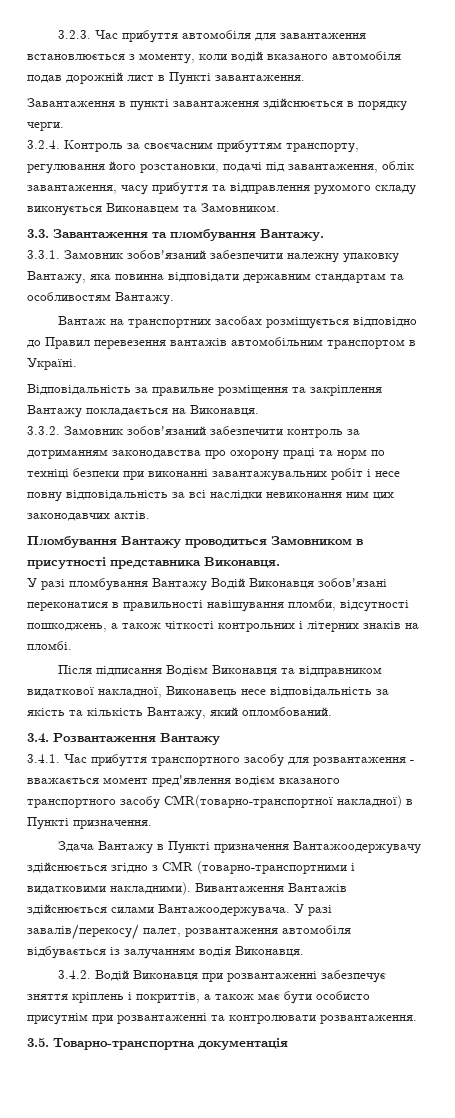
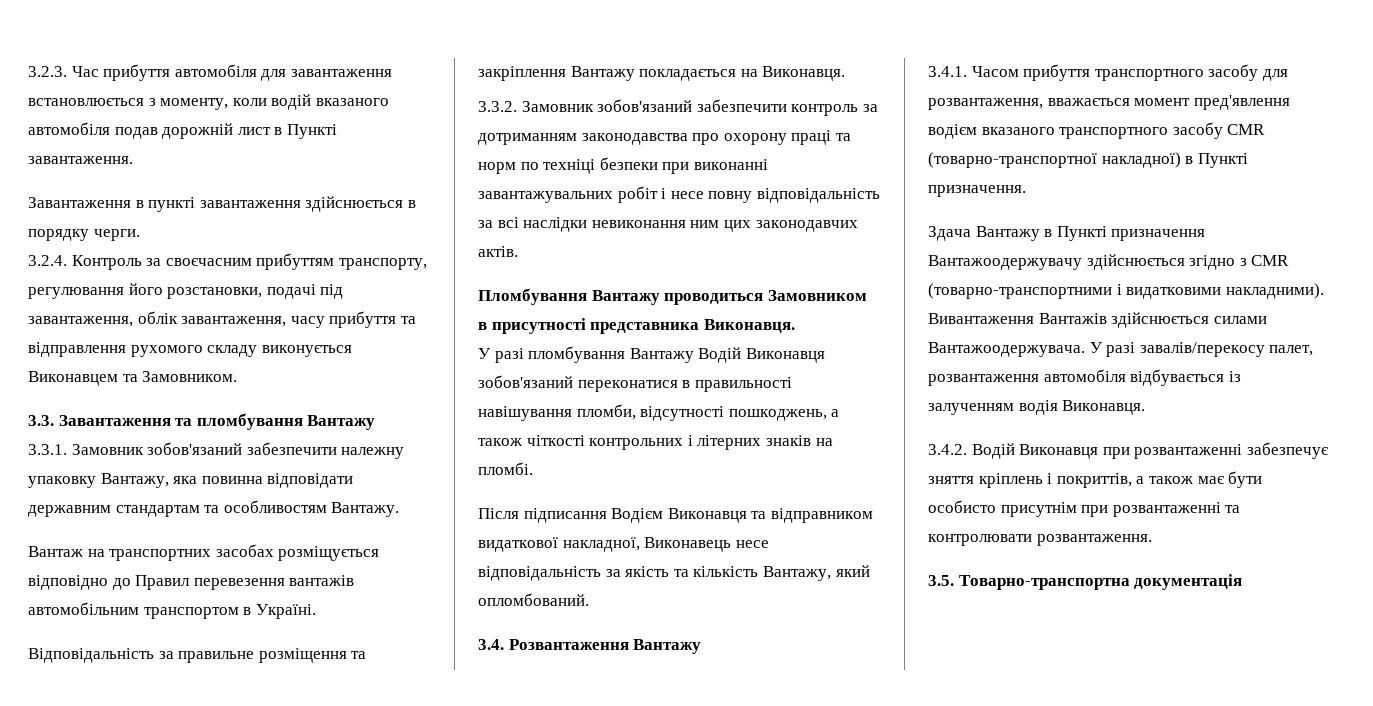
[260,229,324,241] Вантажу. -> [307,415,376,430] Вантажу
[318,578,387,587] зобов'язані -> [478,375,573,388] зобов'язаний
[64,754,87,763] Час -> [971,66,1019,77] Часом
[313,757,414,766] розвантаження - -> [928,98,1043,110] розвантаження,
[164,795,333,808] CMR(товарно-транспортної -> [1227,124,1266,135] [928,152,1097,168] CMR (товарно-транспортної
[27,924,139,940] завалів/перекосу/ -> [1139,342,1265,357] завалів/перекосу
[124,948,195,959] залучанням -> [928,403,1014,415] залученням

